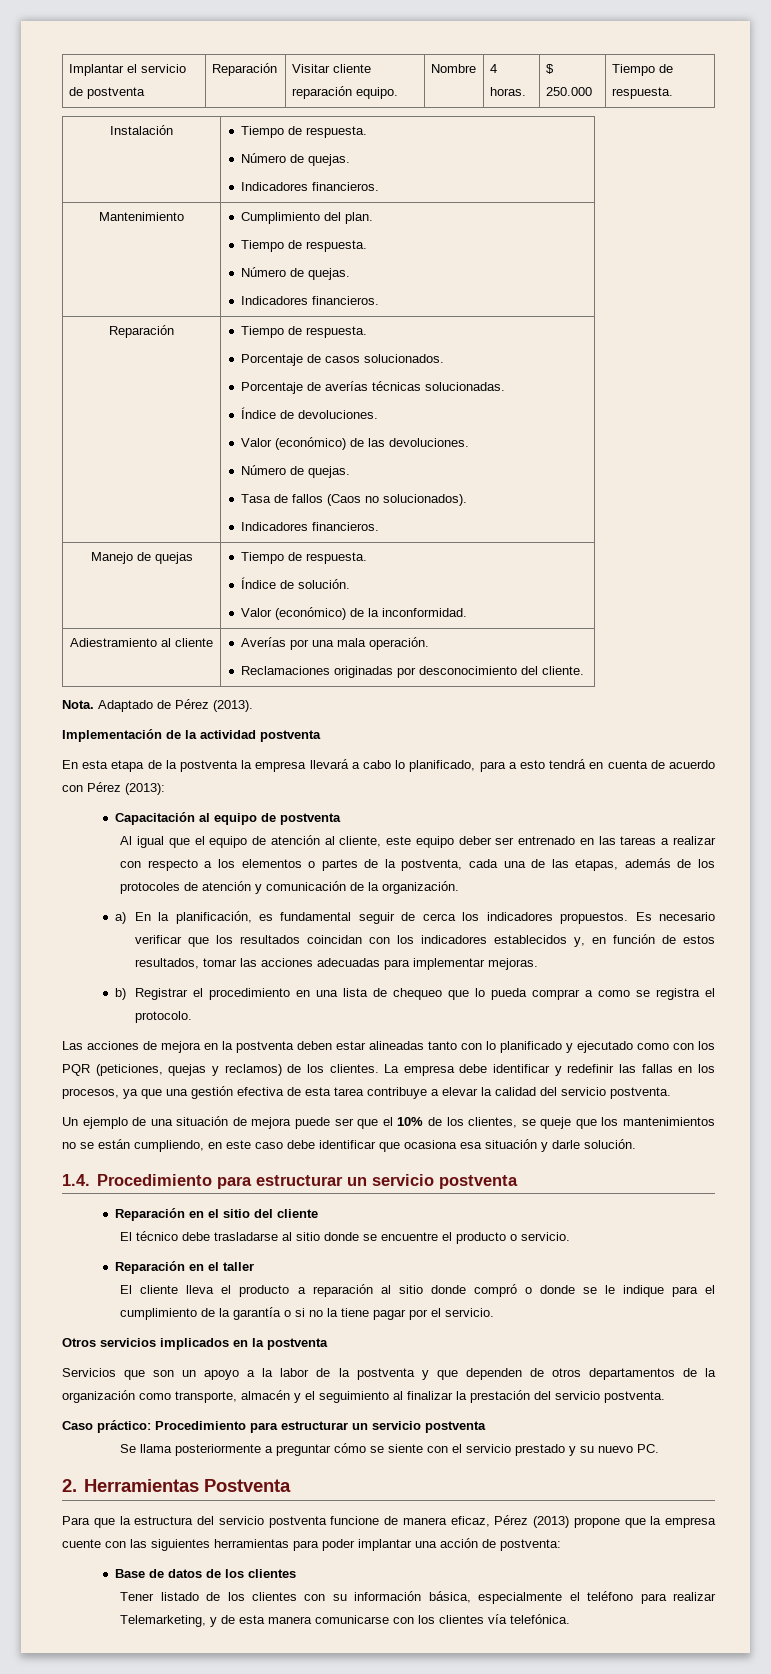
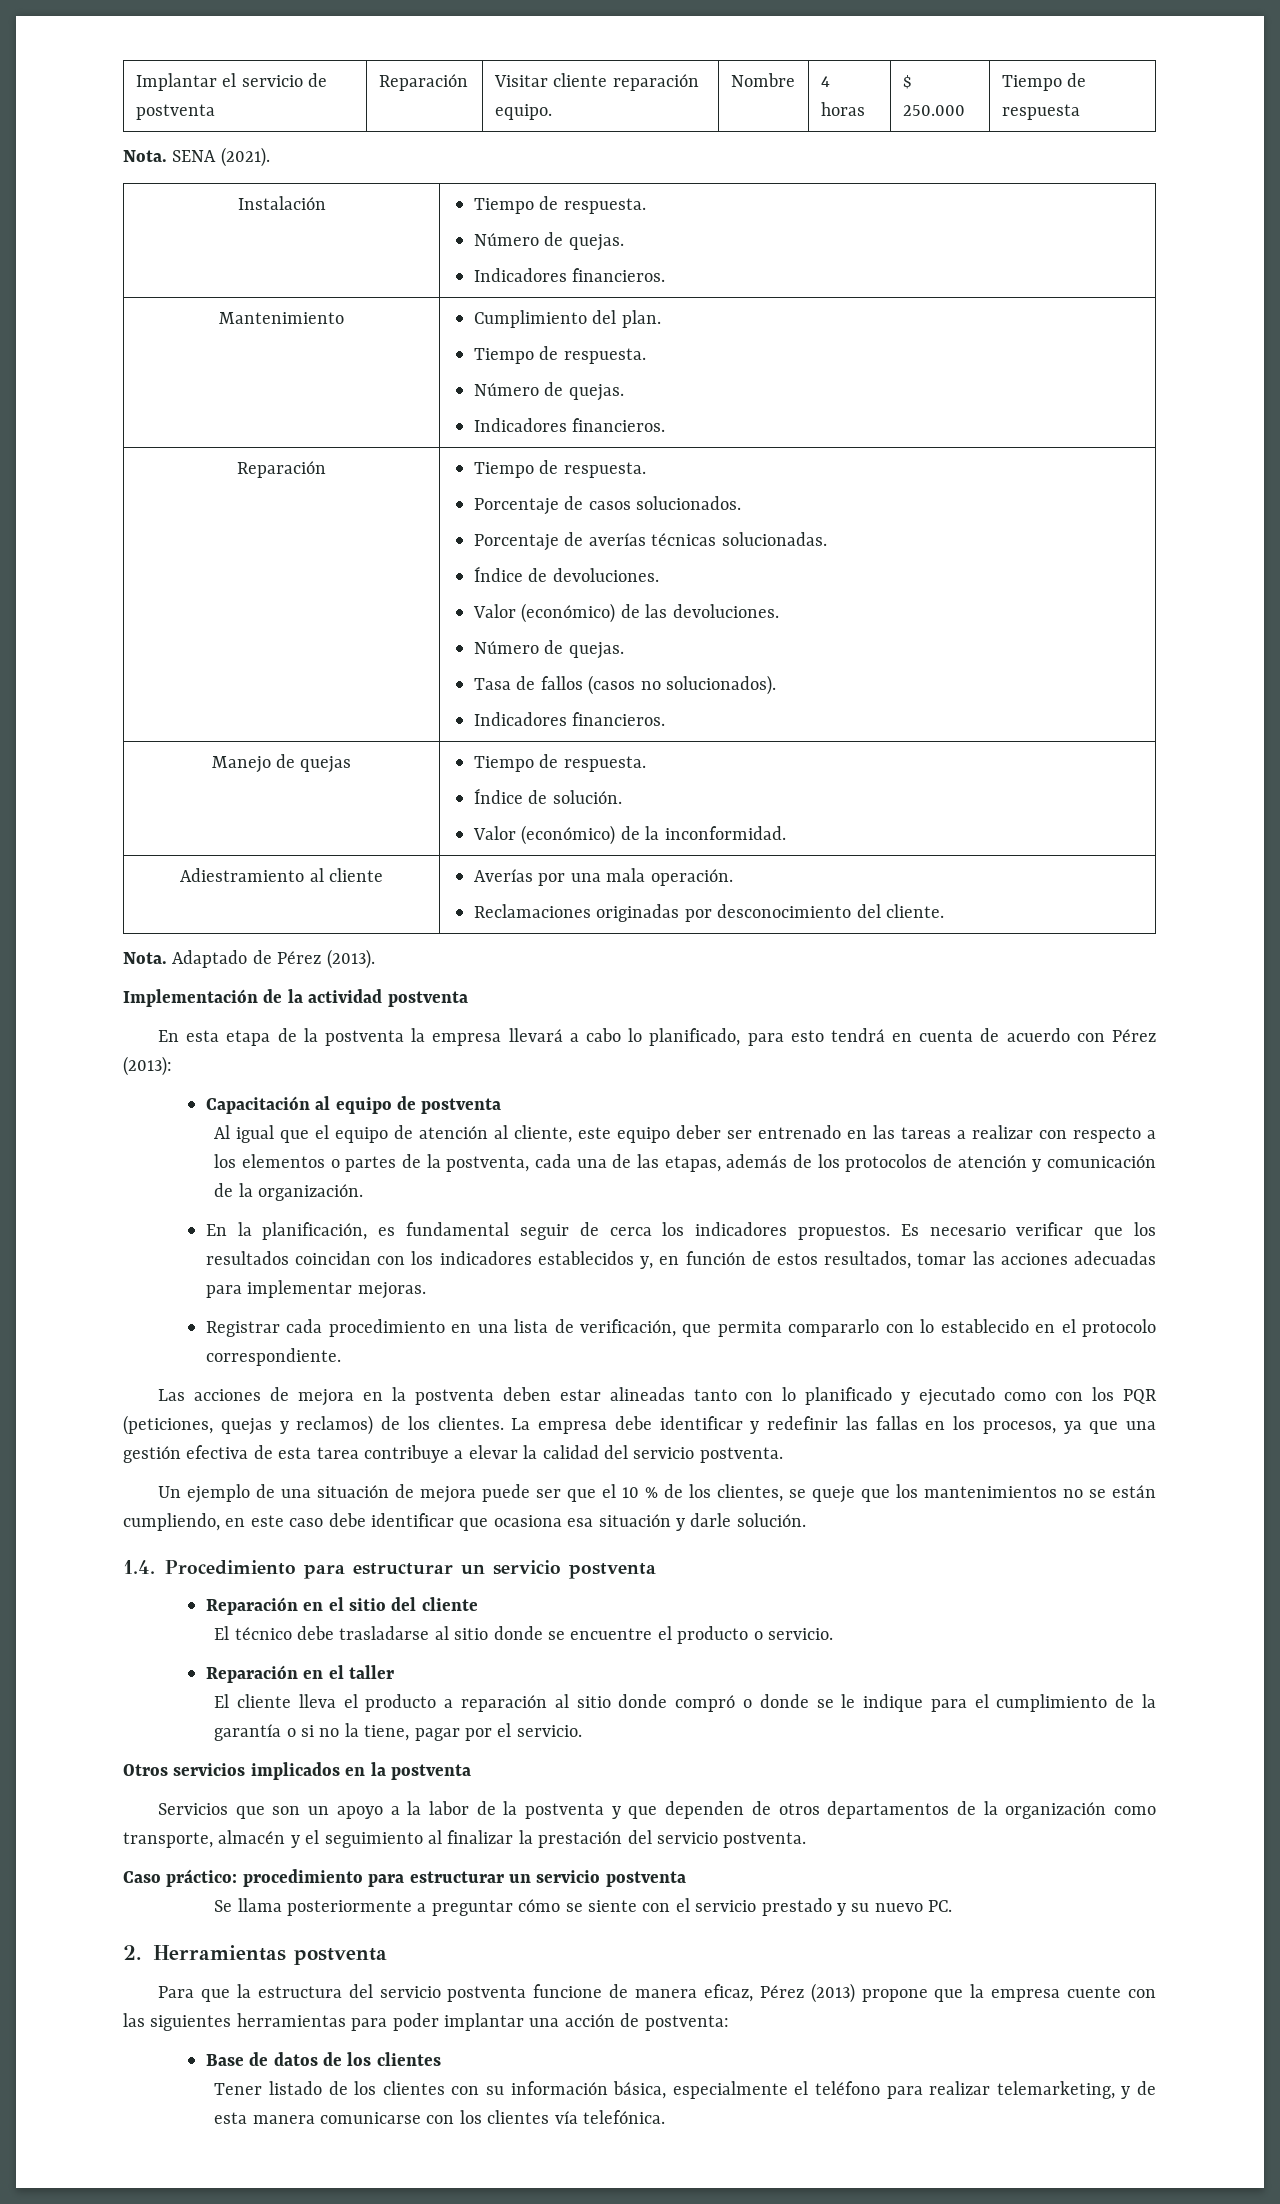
[489,87,526,96] horas. -> [820,102,865,116] horas
[611,87,673,99] respuesta. -> [1001,104,1080,120] [123,147,270,167] respuesta // Nota. SENA (2021).
[326,494,361,506] (Caos -> [588,675,636,695] (casos
[508,762,517,769] a -> (784, 1039) none
[120,882,181,894] protocoles -> [845,1154,928,1172] protocolos
[115,912,127,924] a) -> (364, 1192) none
[115,988,203,1000] b) Registrar el -> [205,1319,323,1337] Registrar cada
[392,988,715,1000] [134,1011,192,1023] chequeo que lo pueda comprar a como se registra el protocolo. -> [579,1319,1156,1337] [205,1348,341,1366] verificación, que permita compararlo con lo establecido en el protocolo correspondiente.
[397,1117,424,1126] 10% -> [622,1487,659,1498] 10 %
[341,1308,370,1317] tiene -> [364,1725,410,1741] tiene,
[155,1421,246,1430] Procedimiento -> [242,1869,363,1887] procedimiento
[203,1479,291,1492] Postventa -> [294,1948,388,1965] postventa
[120,1615,207,1627] Telemarketing, -> [996,2081,1115,2099] telemarketing,

